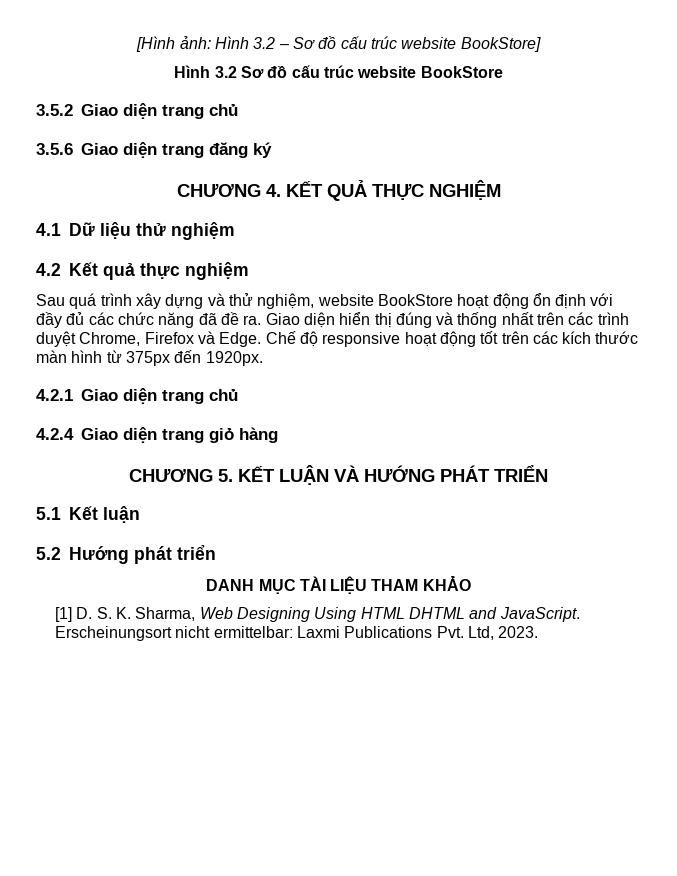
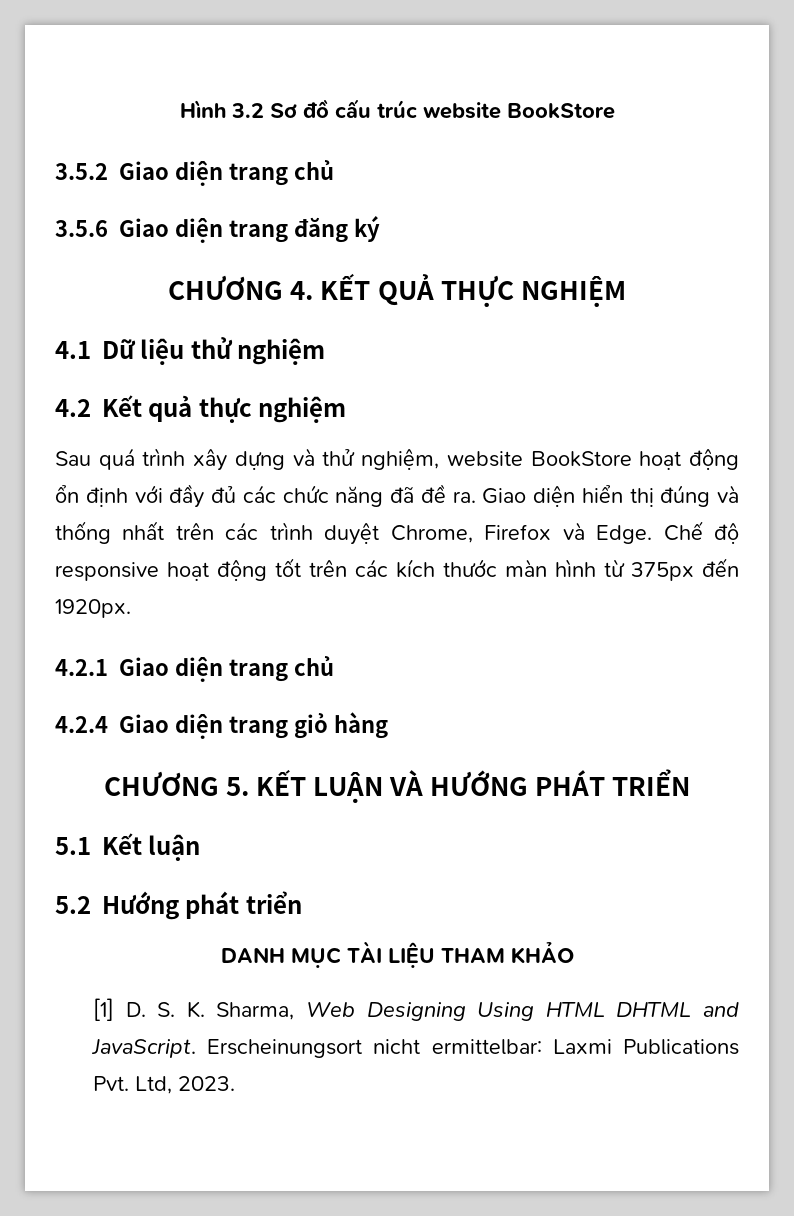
[136,36,541,52] [Hình ảnh: Hình 3.2 – Sơ đồ cấu trúc website BookStore] // -> (179, 109) none

